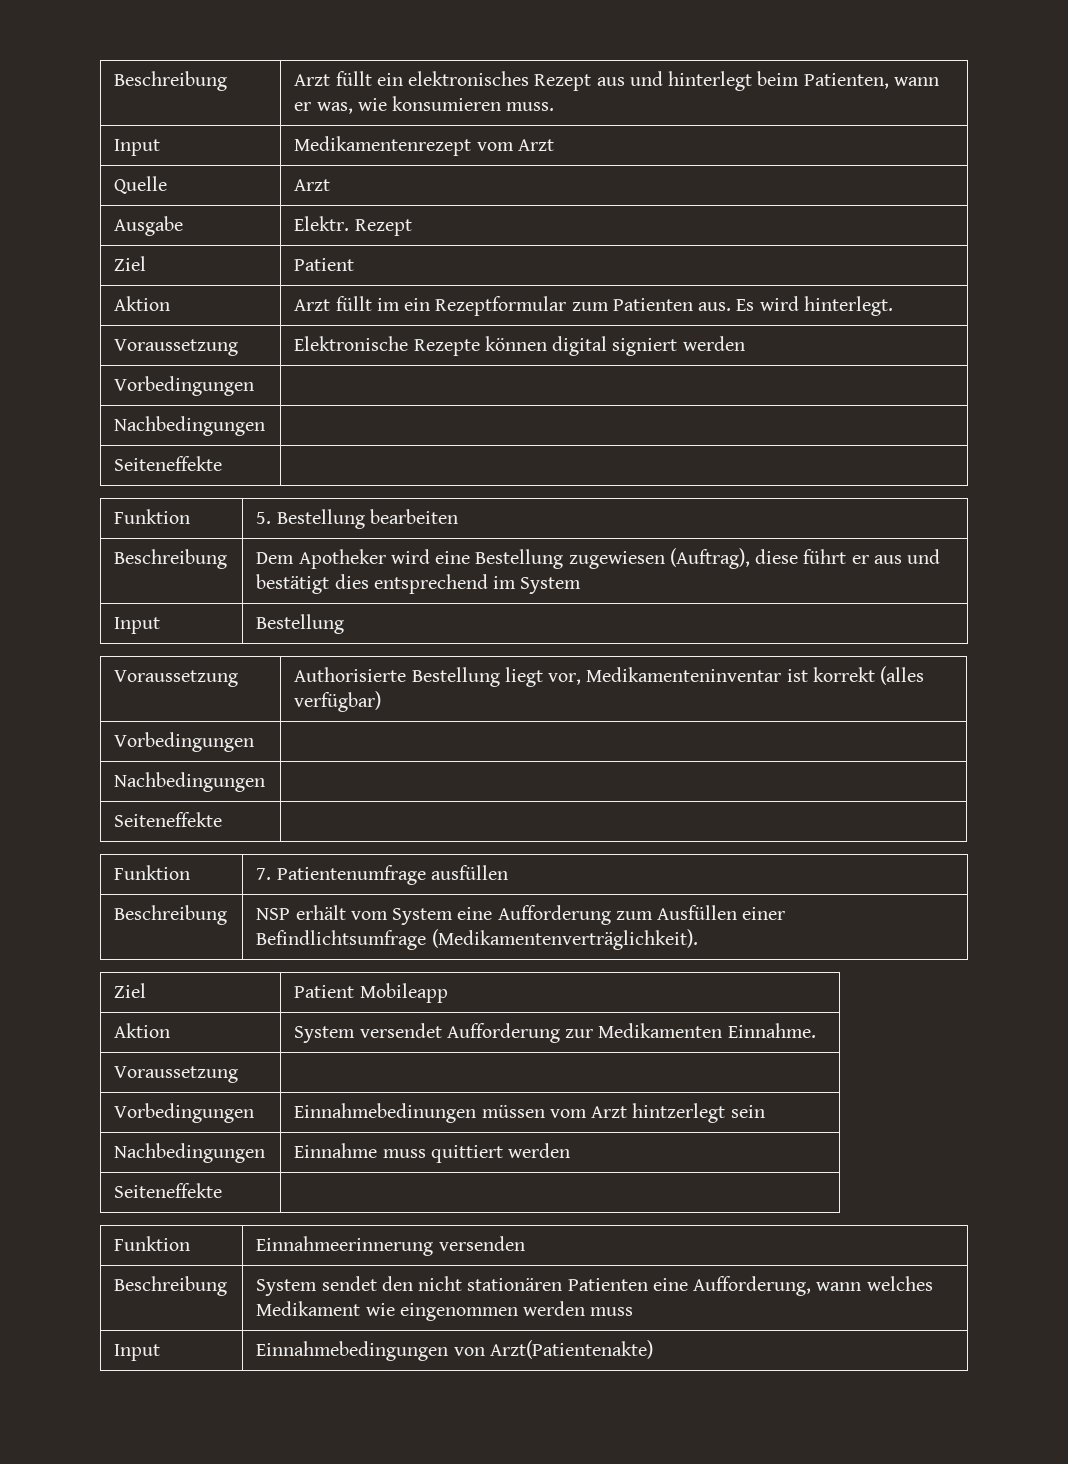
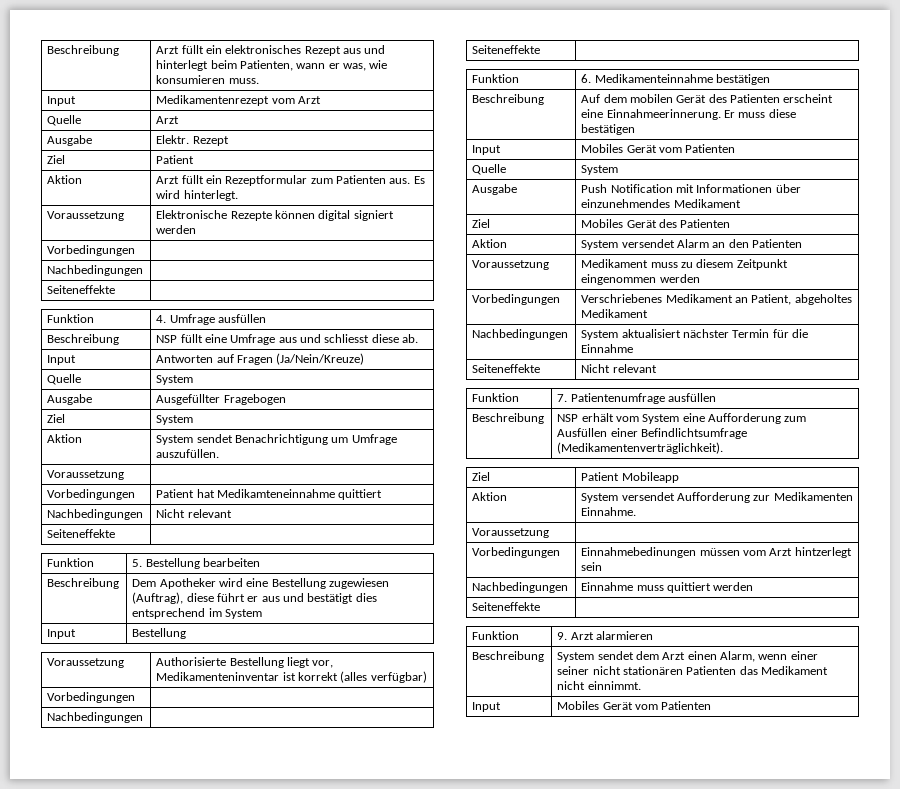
[376,298,400,311] im -> (204, 179) none
(223, 463) none -> [47,314,95,323] [156,314,266,325] [47,334,120,345] [156,334,419,345] [47,355,77,365] [156,353,365,365] [47,374,82,385] [156,375,194,385] [47,394,93,405] [156,394,286,405] [47,414,66,423] [156,415,194,425] [47,434,83,443] [156,434,397,445] [156,449,220,458] [47,470,125,480] [47,489,136,500] [156,489,383,500] [47,509,144,520] [156,509,232,518] [47,529,116,538] // Funktion | 4. Umfrage ausfüllen // Beschreibung | NSP füllt eine Umfrage aus und schliesst diese ab. // Input | Antworten auf Fragen (Ja/Nein/Kreuze) // Quelle | System // Ausgabe | Ausgefüllter Fragebogen // Ziel | System // Aktion | System sendet Benachrichtigung um Umfrage auszufüllen. // Voraussetzung | // Vorbedingungen | Patient hat Medikamteneinnahme quittiert // Nachbedingungen | Nicht relevant // Seiteneffekte |
(223, 819) none -> [472,74,520,83] [581,74,770,85] [472,94,545,105] [581,94,834,103] [581,109,796,120] [581,124,636,135] [472,145,502,155] [581,144,736,153] [472,164,507,175] [581,165,619,175] [472,184,518,195] [581,184,801,193] [581,199,741,208] [472,219,491,228] [581,219,731,228] [472,239,508,248] [581,239,803,250] [472,260,550,270] [581,259,788,270] [581,274,700,285] [472,294,561,305] [581,294,852,305] [581,309,649,318] [472,329,569,340] [581,329,809,340] [581,344,634,353] [472,364,541,373] [581,364,657,373] // Funktion | 6. Medikamenteinnahme bestätigen // Beschreibung | Auf dem mobilen Gerät des Patienten erscheint eine Einnahmeerinnerung. Er muss diese bestätigen // Input | Mobiles Gerät vom Patienten // Quelle | System // Ausgabe | Push Notification mit Informationen über einzunehmendes Medikament // Ziel | Mobiles Gerät des Patienten // Aktion | System versendet Alarm an den Patienten // Voraussetzung | Medikament muss zu diesem Zeitpunkt eingenommen werden // Vorbedingungen | Verschriebenes Medikament an Patient, abgeholtes Medikament // Nachbedingungen | System aktualisiert nächster Termin für die Einnahme // Seiteneffekte | Nicht relevant
[256,1236,525,1256] Einnahmeerinnerung versenden -> [557,631,653,640] 9. Arzt alarmieren
[381,1276,933,1296] [256,1301,634,1321] [114,1344,161,1361] [256,1340,653,1361] den nicht stationären Patienten eine Aufforderung, wann welches Medikament wie eingenommen werden muss // Input | Einnahmebedingungen von Arzt(Patientenakte) -> [635,651,818,662] [557,666,829,675] [557,681,641,690] [472,702,502,712] [557,701,712,710] dem Arzt einen Alarm, wenn einer seiner nicht stationären Patienten das Medikament nicht einnimmt. // Input | Mobiles Gerät vom Patienten

